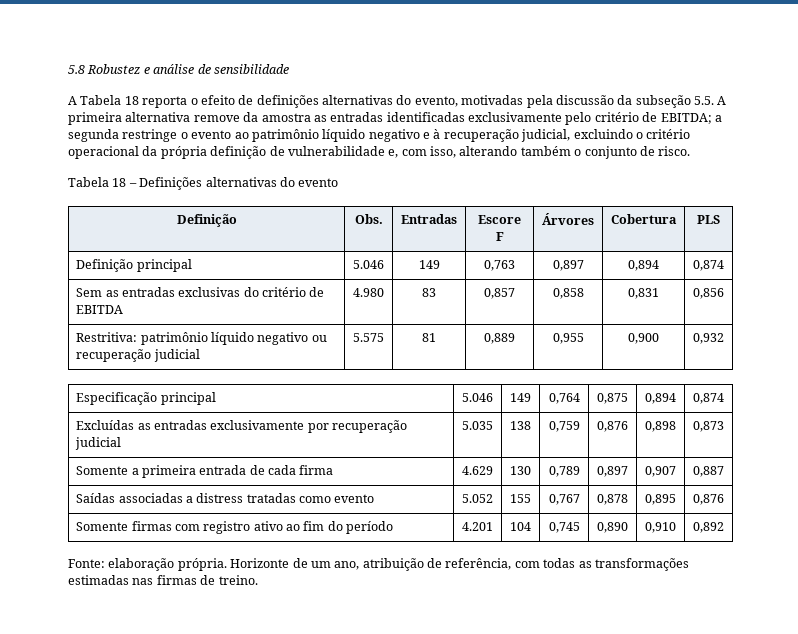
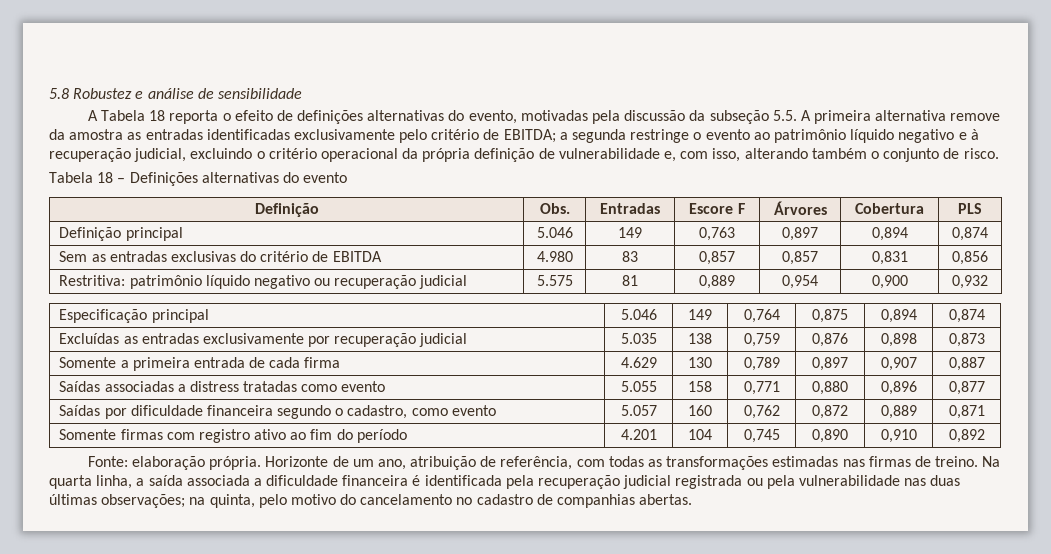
[552,288,584,299] 0,858 -> [782,251,818,265] 0,857
[552,333,584,344] 0,955 -> [782,275,818,289] 0,954
[462,494,493,503] [510,494,531,503] [548,494,580,505] [597,494,628,505] [645,494,676,505] [693,494,724,505] 5.052 | 155 | 0,767 | 0,878 | 0,895 | 0,876 -> [620,381,657,392] [688,381,712,392] [743,381,780,395] [812,381,848,395] [880,381,917,395] [948,381,985,395] [59,405,496,419] [620,405,657,416] [688,405,712,416] [743,405,780,419] [812,405,848,419] [880,405,917,419] [948,405,985,419] 5.055 | 158 | 0,771 | 0,880 | 0,896 | 0,877 // Saídas por dificuldade financeira segundo o cadastro, como evento | 5.057 | 160 | 0,762 | 0,872 | 0,889 | 0,871
(258, 580) none -> [982,456,1001,467] [49,475,961,489] [49,494,693,508] Na quarta linha, a saída associada a dificuldade financeira é identificada pela recuperação judicial registrada ou pela vulnerabilidade nas duas últimas observações; na quinta, pelo motivo do cancelamento no cadastro de companhias abertas.

